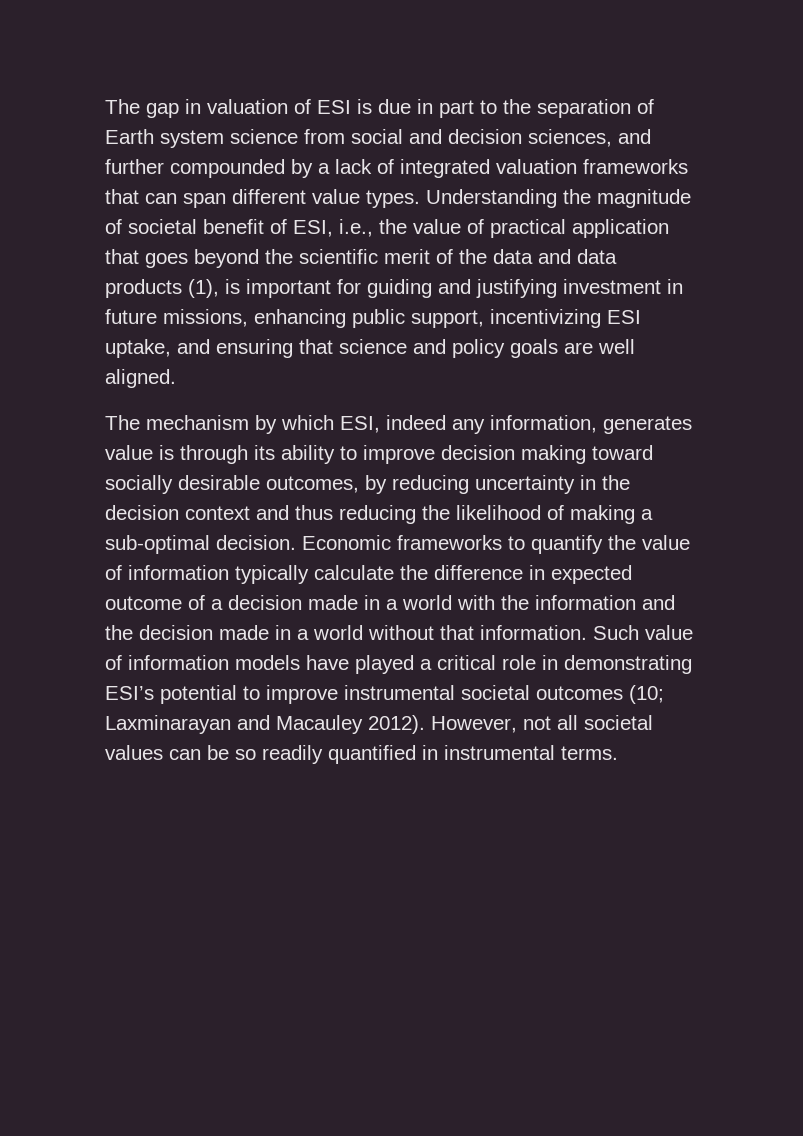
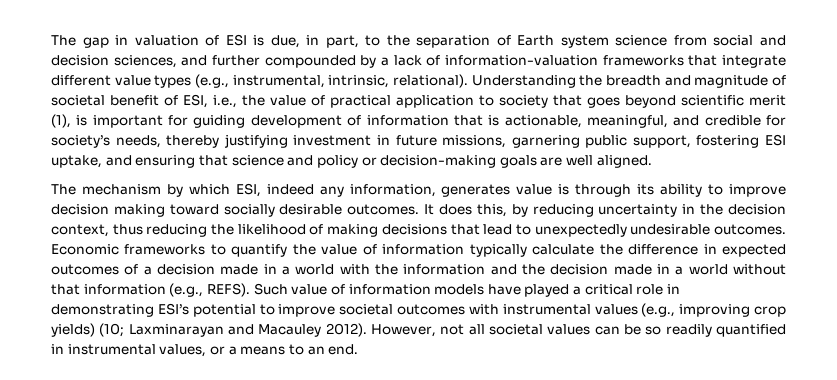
[378,99,474,118] due in part -> [270,35,359,48] due, in part,
[400,159,688,178] [105,189,591,208] integrated valuation frameworks that can span different value types. Understanding the -> [445,55,786,68] [51,74,691,88] information-valuation frameworks that integrate different value types (e.g., instrumental, intrinsic, relational). Understanding the breadth and
(669, 228) none -> [479,95,548,108] to society
[265,249,293,264] the -> (676, 101) none
[436,249,617,264] [105,279,182,298] of the data and data products -> (786, 100) none
[438,279,471,294] and -> [250,115,786,128] [51,135,220,148] development of information that is actionable, meaningful, and credible for society’s needs, thereby
[254,309,346,328] enhancing -> [511,135,580,148] garnering
[490,309,601,328] incentivizing -> [696,135,760,148] fostering
(505, 348) none -> [361,155,497,168] or decision-making
[266,476,359,493] outcomes, -> [347,204,507,217] outcomes. It does this,
[185,505,289,520] context and -> [51,224,109,237] context,
[641,509,653,520] [105,535,296,554] a sub-optimal decision. -> [381,224,786,237] decisions that lead to unexpectedly undesirable outcomes.
[105,596,182,610] outcome -> [51,264,119,275] outcomes
[480,625,587,640] information. -> [83,283,250,297] information (e.g., REFS).
[344,685,455,700] instrumental -> (336, 310) none
(623, 693) none -> [468,303,787,317] [51,323,95,337] with instrumental values (e.g., improving crop yields)
[561,746,618,760] terms. -> [159,344,359,357] values, or a means to an end.

